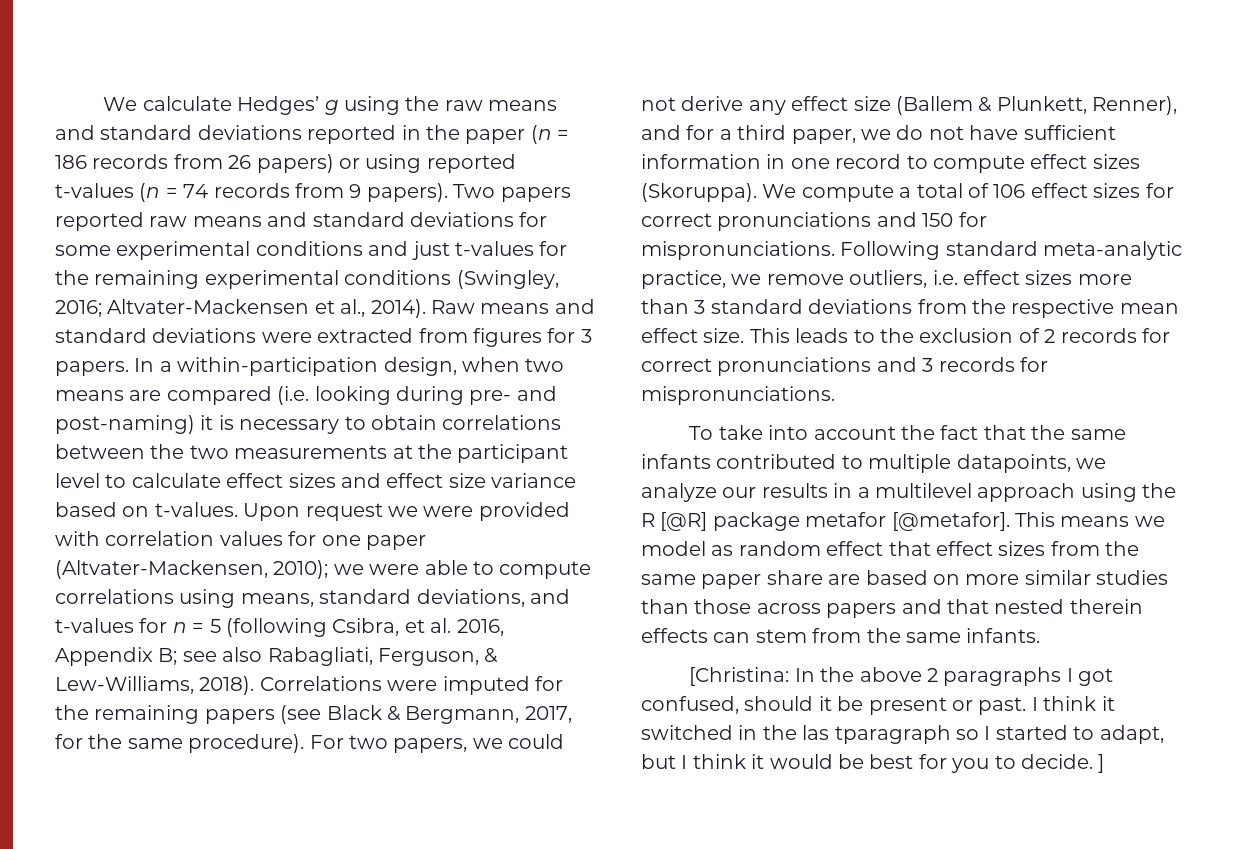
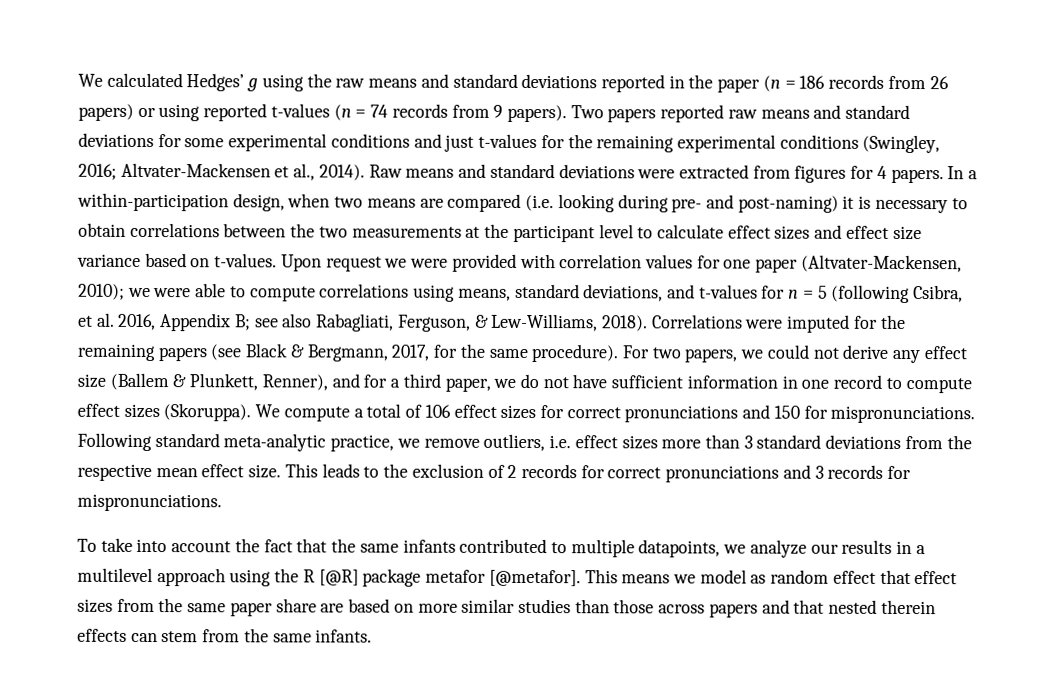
[103,96,232,111] We calculate -> [78,72,183,88] We calculated
[580,329,592,343] 3 -> [876,165,887,179] 4
[689,667,1114,686] [641,696,1115,715] [641,725,1164,744] [641,754,1105,773] // [Christina: In the above 2 paragraphs I got confused, should it be present or past. I think it switched in the las tparagraph so I started to adapt, but I think it would be best for you to decide. ] -> (373, 636) none

